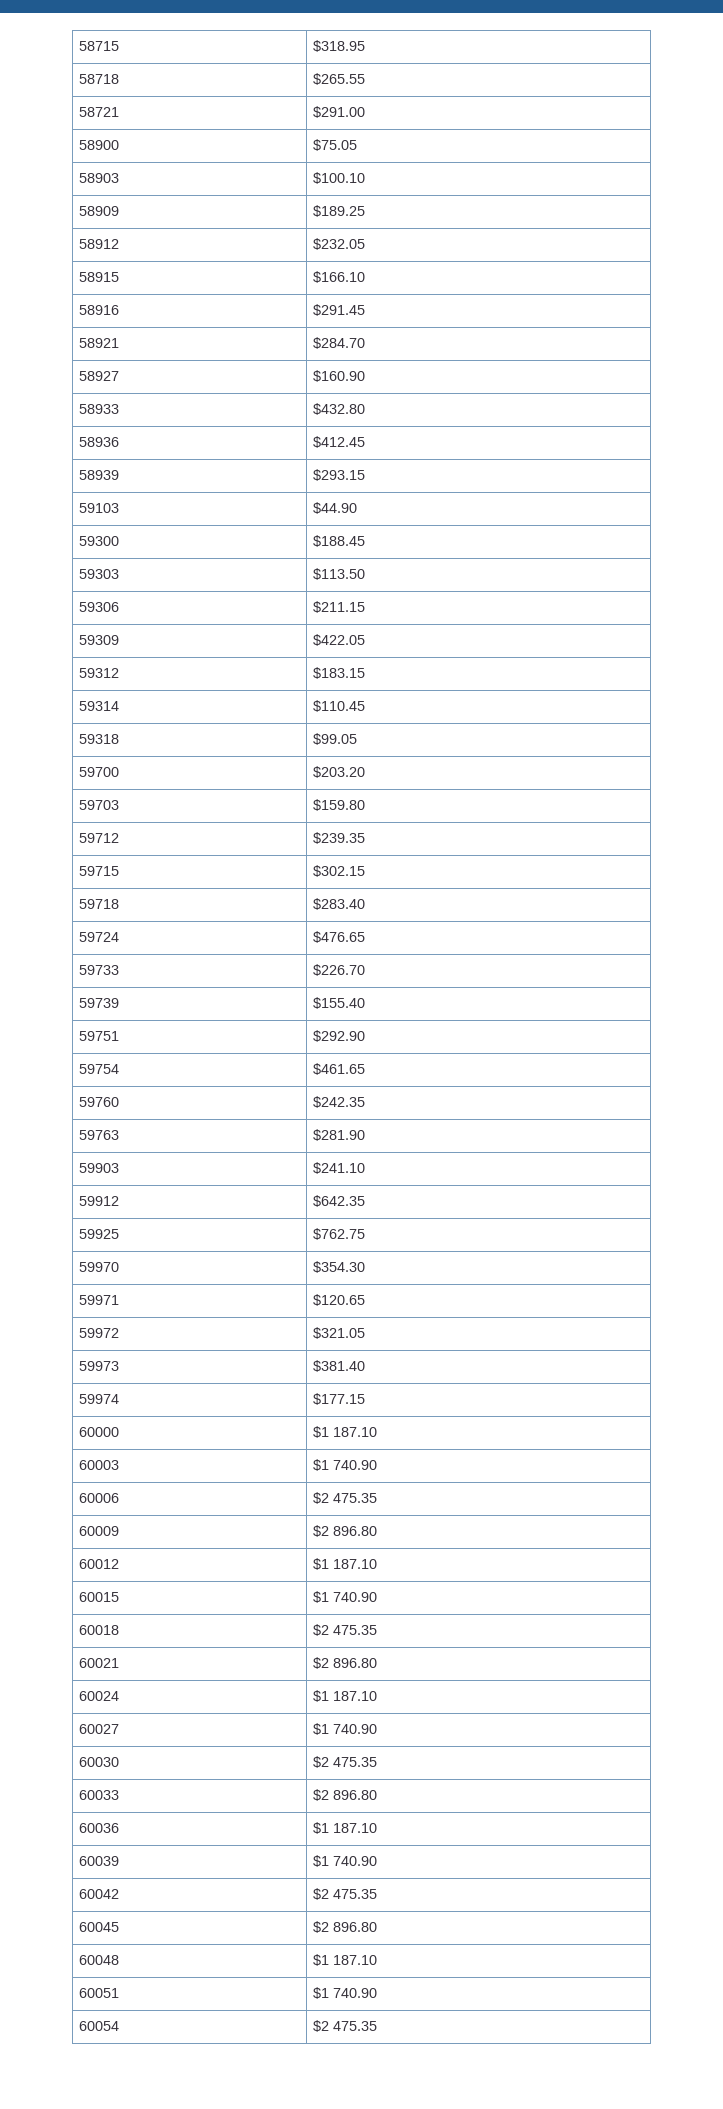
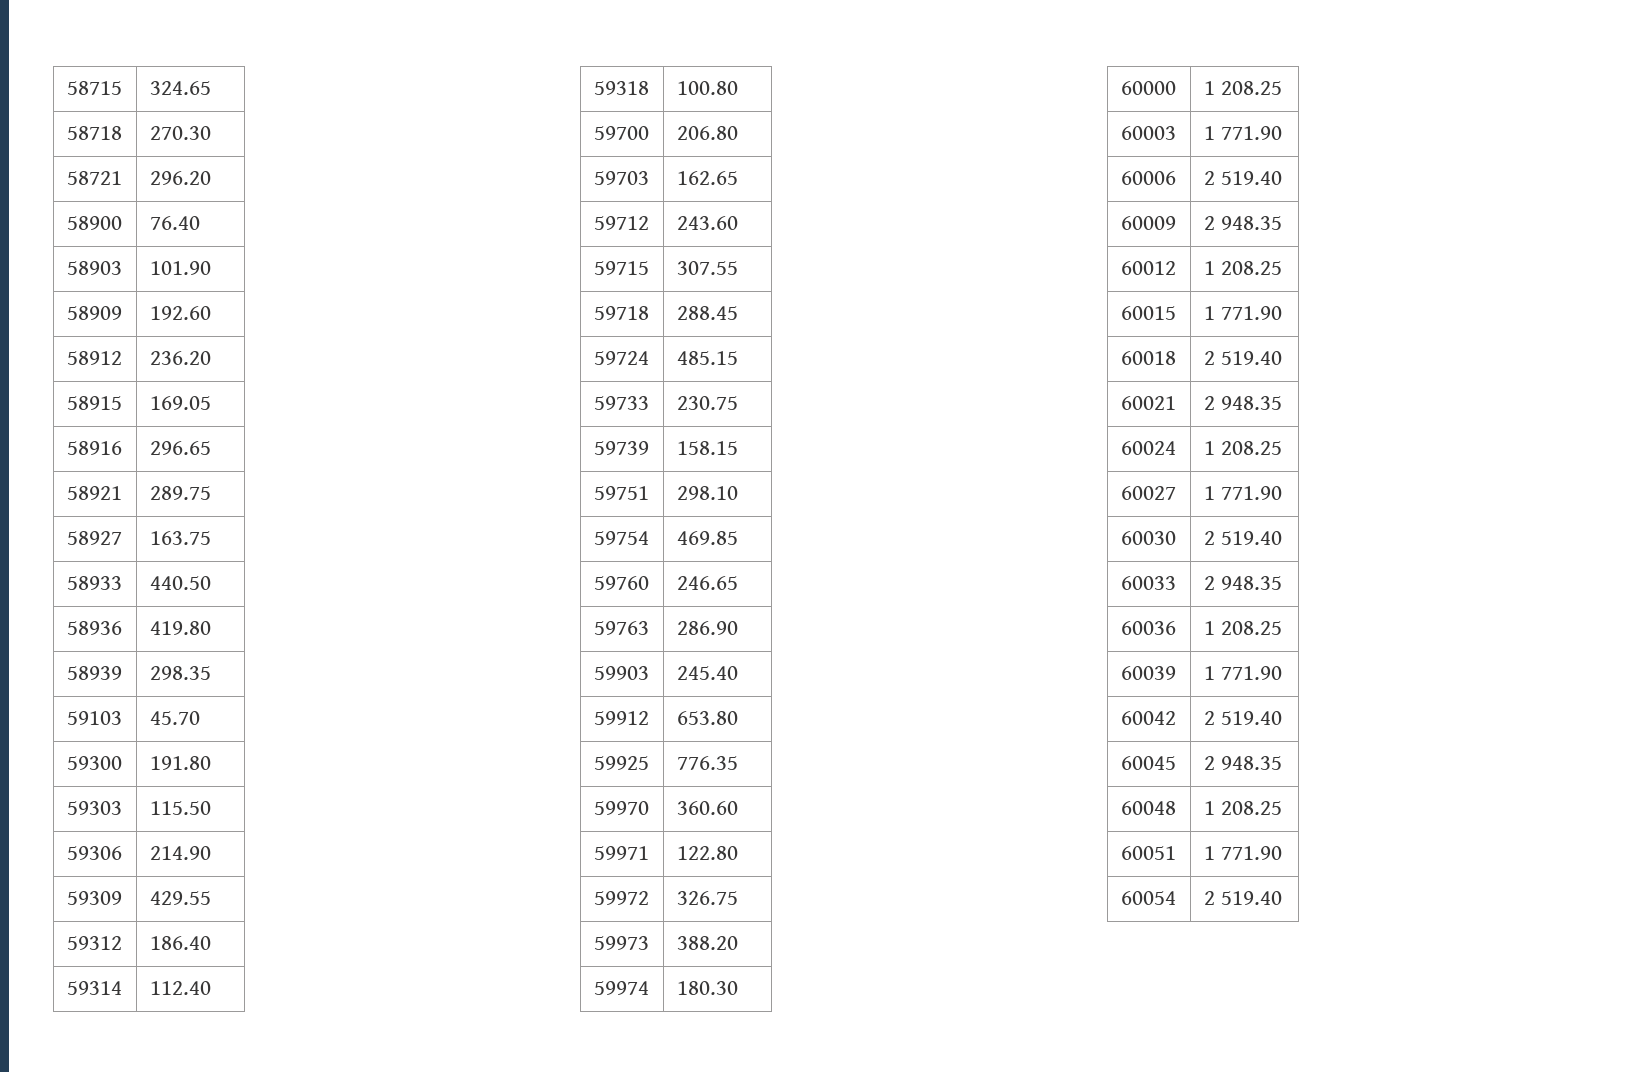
[312,40,365,52] $318.95 -> [149,81,211,95] 324.65
[312,73,365,85] $265.55 -> [149,126,211,140] 270.30
[312,106,365,118] $291.00 -> [149,171,211,185] 296.20
[312,139,357,151] $75.05 -> [149,216,200,230] 76.40
[312,172,365,184] $100.10 -> [149,261,211,275] 101.90
[312,205,365,217] $189.25 -> [149,306,211,320] 192.60
[312,238,365,250] $232.05 -> [149,351,211,365] 236.20
[312,271,365,283] $166.10 -> [149,396,211,410] 169.05
[312,304,365,316] $291.45 -> [149,441,211,455] 296.65
[312,337,365,349] $284.70 -> [149,486,211,500] 289.75
[312,370,365,382] $160.90 -> [149,531,211,545] 163.75
[312,403,365,415] $432.80 -> [149,576,211,590] 440.50
[312,436,365,448] $412.45 -> [149,621,211,635] 419.80
[312,469,365,481] $293.15 -> [149,666,211,680] 298.35
[312,502,357,514] $44.90 -> [149,711,200,725] 45.70
[312,535,365,547] $188.45 -> [149,756,211,770] 191.80
[312,568,365,580] $113.50 -> [149,801,211,815] 115.50
[312,601,365,613] $211.15 -> [149,846,211,860] 214.90
[312,634,365,646] $422.05 -> [149,891,211,905] 429.55
[312,667,365,679] $183.15 -> [149,936,211,950] 186.40
[312,700,365,712] $110.45 -> [149,981,211,995] 112.40
[312,733,357,745] $99.05 -> [676,81,738,95] 100.80
[312,766,365,778] $203.20 -> [676,126,738,140] 206.80
[312,799,365,811] $159.80 -> [676,171,738,185] 162.65
[312,832,365,844] $239.35 -> [676,216,738,230] 243.60
[312,865,365,877] $302.15 -> [676,261,738,275] 307.55
[312,898,365,910] $283.40 -> [676,306,738,320] 288.45
[312,931,365,943] $476.65 -> [676,351,738,365] 485.15
[312,964,365,976] $226.70 -> [676,396,738,410] 230.75
[312,997,365,1009] $155.40 -> [676,441,738,455] 158.15
[312,1030,365,1042] $292.90 -> [676,486,738,500] 298.10
[312,1063,365,1075] $461.65 -> [676,531,738,545] 469.85
[312,1096,365,1108] $242.35 -> [676,576,738,590] 246.65
[312,1129,365,1141] $281.90 -> [676,621,738,635] 286.90
[312,1162,365,1174] $241.10 -> [676,666,738,680] 245.40
[312,1195,365,1207] $642.35 -> [676,711,738,725] 653.80
[312,1228,365,1240] $762.75 -> [676,756,738,770] 776.35
[312,1261,365,1273] $354.30 -> [676,801,738,815] 360.60
[312,1294,365,1306] $120.65 -> [676,846,738,860] 122.80
[312,1327,365,1339] $321.05 -> [676,891,738,905] 326.75
[312,1360,365,1372] $381.40 -> [676,936,738,950] 388.20
[312,1393,365,1405] $177.15 -> [676,981,738,995] 180.30
[312,1426,377,1438] $1 187.10 -> [1203,81,1282,95] 1 208.25
[312,1459,377,1471] $1 740.90 -> [1203,126,1282,140] 1 771.90
[312,1492,377,1504] $2 475.35 -> [1203,171,1282,185] 2 519.40
[312,1525,377,1537] $2 896.80 -> [1203,216,1282,230] 2 948.35
[312,1558,377,1570] $1 187.10 -> [1203,261,1282,275] 1 208.25
[312,1591,377,1603] $1 740.90 -> [1203,306,1282,320] 1 771.90
[312,1624,377,1636] $2 475.35 -> [1203,351,1282,365] 2 519.40
[312,1657,377,1669] $2 896.80 -> [1203,396,1282,410] 2 948.35
[312,1690,377,1702] $1 187.10 -> [1203,441,1282,455] 1 208.25
[312,1723,377,1735] $1 740.90 -> [1203,486,1282,500] 1 771.90
[312,1756,377,1768] $2 475.35 -> [1203,531,1282,545] 2 519.40
[312,1789,377,1801] $2 896.80 -> [1203,576,1282,590] 2 948.35
[312,1822,377,1834] $1 187.10 -> [1203,621,1282,635] 1 208.25
[312,1855,377,1867] $1 740.90 -> [1203,666,1282,680] 1 771.90
[312,1888,377,1900] $2 475.35 -> [1203,711,1282,725] 2 519.40
[312,1921,377,1933] $2 896.80 -> [1203,756,1282,770] 2 948.35
[312,1954,377,1966] $1 187.10 -> [1203,801,1282,815] 1 208.25
[312,1987,377,1999] $1 740.90 -> [1203,846,1282,860] 1 771.90
[312,2020,377,2032] $2 475.35 -> [1203,891,1282,905] 2 519.40

